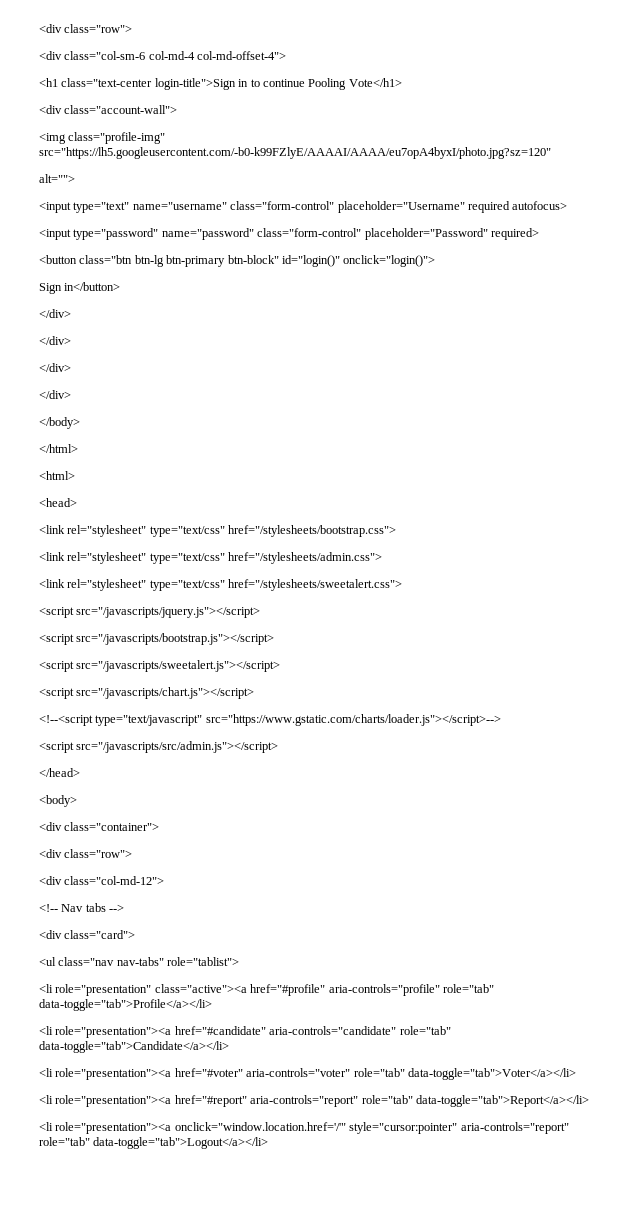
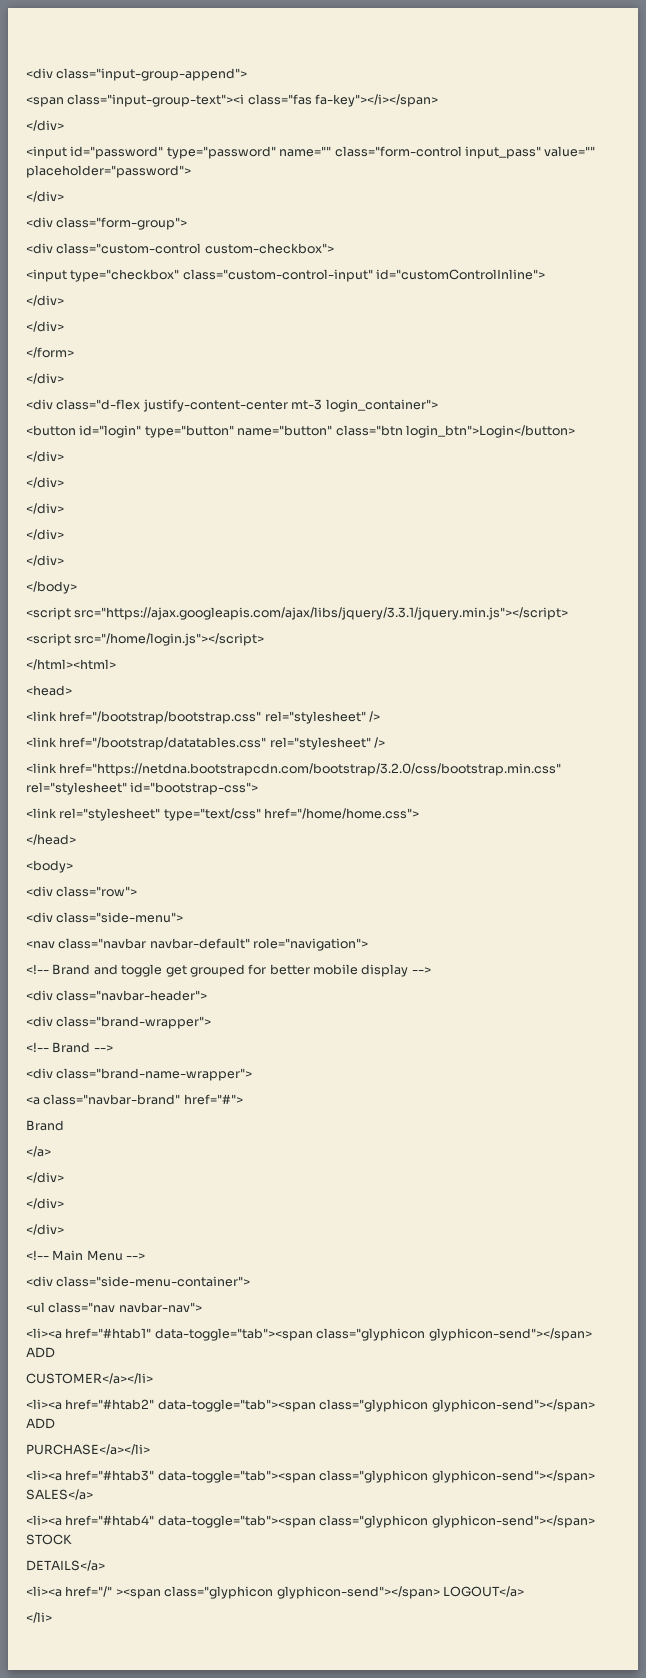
[39,24,133,33] [39,51,287,60] [39,78,402,90] [39,105,178,114] [39,132,166,144] [39,147,551,159] [39,174,75,183] [39,201,568,213] [39,228,539,240] [39,255,436,267] [39,282,121,294] <div class="row"> // <div class="col-sm-6 col-md-4 col-md-offset-4"> // <h1 class="text-center login-title">Sign in to continue Pooling Vote</h1> // <div class="account-wall"> // <img class="profile-img" src="https://lh5.googleusercontent.com/-b0-k99FZlyE/AAAAI/AAAA/eu7opA4byxI/photo.jpg?sz=120" // alt=""> // <input type="text" name="username" class="form-control" placeholder="Username" required autofocus> // <input type="password" name="password" class="form-control" placeholder="Password" required> // <button class="btn btn-lg btn-primary btn-block" id="login()" onclick="login()"> // Sign in</button> -> [26,68,248,81] [26,94,439,107] [26,120,64,131] [26,146,596,159] [26,165,191,178] [26,191,64,202] [26,217,188,230] [26,243,334,254] [26,269,546,282] [26,295,64,306] [26,321,64,332] [26,347,74,358] [26,373,64,384] [26,399,438,412] [26,425,575,438] [26,451,64,462] <div class="input-group-append"> // <span class="input-group-text"><i class="fas fa-key"></i></span> // </div> // <input id="password" type="password" name="" class="form-control input_pass" value="" placeholder="password"> // </div> // <div class="form-group"> // <div class="custom-control custom-checkbox"> // <input type="checkbox" class="custom-control-input" id="customControlInline"> // </div> // </div> // </form> // </div> // <div class="d-flex justify-content-center mt-3 login_container"> // <button id="login" type="button" name="button" class="btn login_btn">Login</button> // </div>
[39,444,78,453] [39,471,75,480] [39,498,77,507] [39,525,397,537] [39,552,383,564] [39,579,403,591] [39,607,261,618] [39,633,275,645] [39,660,281,672] [39,687,255,699] [39,714,501,726] [39,741,279,753] </html> // <html> // <head> // <link rel="stylesheet" type="text/css" href="/stylesheets/bootstrap.css"> // <link rel="stylesheet" type="text/css" href="/stylesheets/admin.css"> // <link rel="stylesheet" type="text/css" href="/stylesheets/sweetalert.css"> // <script src="/javascripts/jquery.js"></script> // <script src="/javascripts/bootstrap.js"></script> // <script src="/javascripts/sweetalert.js"></script> // <script src="/javascripts/chart.js"></script> // <!--<script type="text/javascript" src="https://www.gstatic.com/charts/loader.js"></script>--> // <script src="/javascripts/src/admin.js"></script> -> [26,607,569,620] [26,633,265,646] [26,659,116,670] [26,685,72,696] [26,711,381,724] [26,737,386,750] [26,763,562,776] [26,782,259,795] [26,808,420,821] <script src="https://ajax.googleapis.com/ajax/libs/jquery/3.3.1/jquery.min.js"></script> // <script src="/home/login.js"></script> // </html><html> // <head> // <link href="/bootstrap/bootstrap.css" rel="stylesheet" /> // <link href="/bootstrap/datatables.css" rel="stylesheet" /> // <link href="https://netdna.bootstrapcdn.com/bootstrap/3.2.0/css/bootstrap.min.css" rel="stylesheet" id="bootstrap-css"> // <link rel="stylesheet" type="text/css" href="/home/home.css">
[39,822,160,831] [39,849,133,858] [39,876,165,885] [39,903,125,912] [39,930,136,939] [39,957,240,966] [39,984,494,996] [39,999,212,1011] [39,1026,451,1038] [39,1041,229,1053] [39,1068,576,1080] [39,1095,589,1107] [39,1122,569,1134] [39,1137,269,1149] // <div class="container"> // <div class="row"> // <div class="col-md-12"> // <!-- Nav tabs --> // <div class="card"> // <ul class="nav nav-tabs" role="tablist"> // <li role="presentation" class="active"><a href="#profile" aria-controls="profile" role="tab" data-toggle="tab">Profile</a></li> // <li role="presentation"><a href="#candidate" aria-controls="candidate" role="tab" data-toggle="tab">Candidate</a></li> // <li role="presentation"><a href="#voter" aria-controls="voter" role="tab" data-toggle="tab">Voter</a></li> // <li role="presentation"><a href="#report" aria-controls="report" role="tab" data-toggle="tab">Report</a></li> // <li role="presentation"><a onclick="window.location.href='/'" style="cursor:pointer" aria-controls="report" role="tab" data-toggle="tab">Logout</a></li> -> [26,886,138,897] [26,912,184,923] [26,938,369,951] [26,964,431,977] [26,990,208,1001] [26,1016,212,1029] [26,1042,113,1053] [26,1068,253,1081] [26,1094,243,1105] [26,1120,64,1131] [26,1146,51,1157] [26,1172,64,1183] [26,1198,64,1209] [26,1224,64,1235] [26,1250,146,1261] [26,1276,251,1287] [26,1302,202,1313] [26,1328,592,1341] [26,1347,55,1358] [26,1373,153,1384] [26,1399,595,1412] [26,1418,55,1429] [26,1444,150,1455] [26,1470,595,1483] [26,1489,93,1500] [26,1515,595,1528] [26,1534,72,1545] [26,1560,105,1571] [26,1586,524,1599] [26,1612,52,1623] // <div class="row"> // <div class="side-menu"> // <nav class="navbar navbar-default" role="navigation"> // <!-- Brand and toggle get grouped for better mobile display --> // <div class="navbar-header"> // <div class="brand-wrapper"> // <!-- Brand --> // <div class="brand-name-wrapper"> // <a class="navbar-brand" href="#"> // Brand // </a> // </div> // </div> // </div> // <!-- Main Menu --> // <div class="side-menu-container"> // <ul class="nav navbar-nav"> // <li><a href="#htab1" data-toggle="tab"><span class="glyphicon glyphicon-send"></span> ADD // CUSTOMER</a></li> // <li><a href="#htab2" data-toggle="tab"><span class="glyphicon glyphicon-send"></span> ADD // PURCHASE</a></li> // <li><a href="#htab3" data-toggle="tab"><span class="glyphicon glyphicon-send"></span> SALES</a> // <li><a href="#htab4" data-toggle="tab"><span class="glyphicon glyphicon-send"></span> STOCK // DETAILS</a> // <li><a href="/" ><span class="glyphicon glyphicon-send"></span> LOGOUT</a> // </li>

